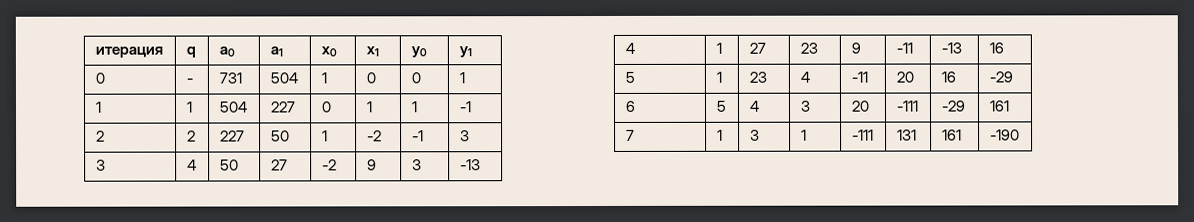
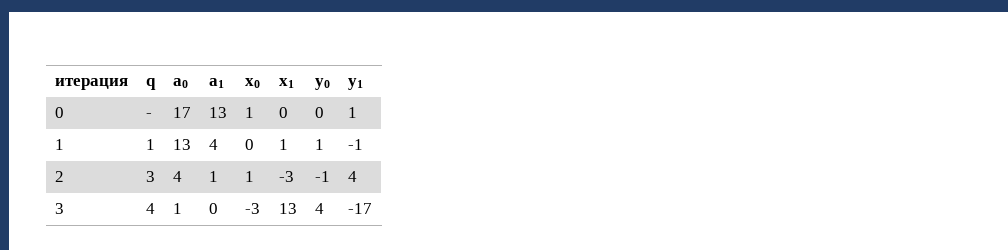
[218,72,242,84] [269,72,298,84] 731 | 504 -> [172,107,191,118] [208,107,227,118] 17 | 13
[218,101,248,113] [269,101,296,113] 504 | 227 -> [172,139,191,150] [208,139,218,150] 13 | 4
[186,130,196,142] [219,130,245,142] [270,130,290,142] [321,130,328,142] [366,130,382,142] 2 | 227 | 50 | 1 | -2 -> [145,171,155,182] [172,171,182,182] [208,171,218,182] [244,171,254,182] [278,171,294,182] 3 | 4 | 1 | 1 | -3
[459,130,470,142] [95,159,106,171] [186,159,197,171] [219,159,239,171] [270,159,288,171] [321,159,337,171] [366,159,377,171] [411,159,422,171] [459,159,481,171] [624,42,635,54] [715,42,722,54] [748,42,766,54] [799,42,818,54] [850,42,861,54] [895,42,913,54] [940,42,962,54] [988,42,1004,54] [624,71,635,83] [715,71,722,83] [748,71,767,83] [799,71,810,83] [850,71,868,83] [895,71,914,83] [940,71,956,83] [988,71,1013,83] [624,100,636,112] [715,100,727,112] [748,100,760,112] [799,100,811,112] [850,100,870,112] [895,100,919,112] [940,100,966,112] [988,100,1010,112] [625,129,635,141] [716,129,723,141] [749,129,760,141] [800,129,807,141] [851,129,874,141] [896,129,917,141] [941,129,962,141] [989,129,1020,141] 3 // 3 | 4 | 50 | 27 | -2 | 9 | 3 | -13 // 4 | 1 | 27 | 23 | 9 | -11 | -13 | 16 // 5 | 1 | 23 | 4 | -11 | 20 | 16 | -29 // 6 | 5 | 4 | 3 | 20 | -111 | -29 | 161 // 7 | 1 | 3 | 1 | -111 | 131 | 161 | -190 -> [347,171,357,182] [54,203,64,214] [145,203,155,214] [172,203,182,214] [208,203,218,214] [244,203,260,214] [278,203,297,214] [314,203,324,214] [347,203,372,214] 4 // 3 | 4 | 1 | 0 | -3 | 13 | 4 | -17

